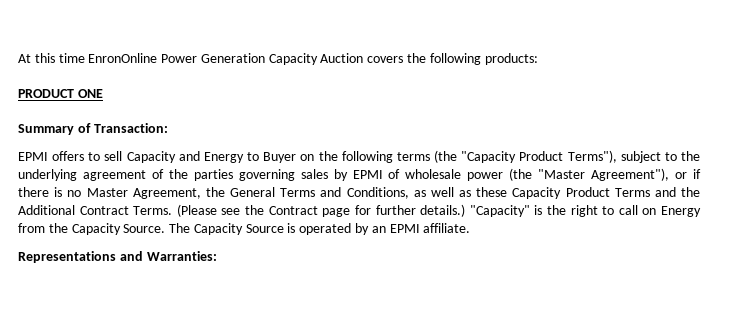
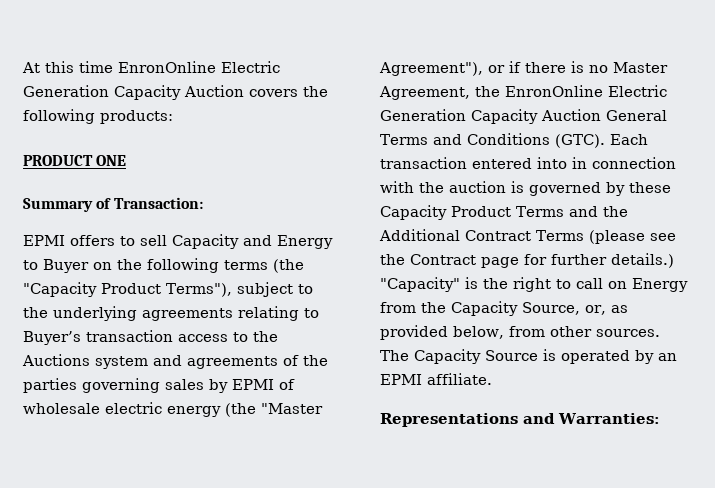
[161,54,198,63] Power -> [221,61,280,73] Electric
[82,170,146,181] agreement -> [142,306,319,321] [23,330,278,345] [22,354,278,369] agreements relating to Buyer’s transaction access to the Auctions system and agreements
[467,172,504,181] power -> [105,402,221,417] electric energy
[230,187,472,199] General Terms and Conditions, as well as -> [505,85,667,97] [380,109,667,124] [380,133,648,148] [380,157,676,169] [380,181,625,196] EnronOnline Electric Generation Capacity Auction General Terms and Conditions (GTC). Each transaction entered into in connection with the auction is governed by
[133,204,217,217] Terms. (Please -> [536,230,645,244] Terms (please
[123,224,166,233] Source. -> [522,302,628,315] [380,325,660,340] Source, or, as provided below, from other sources.

